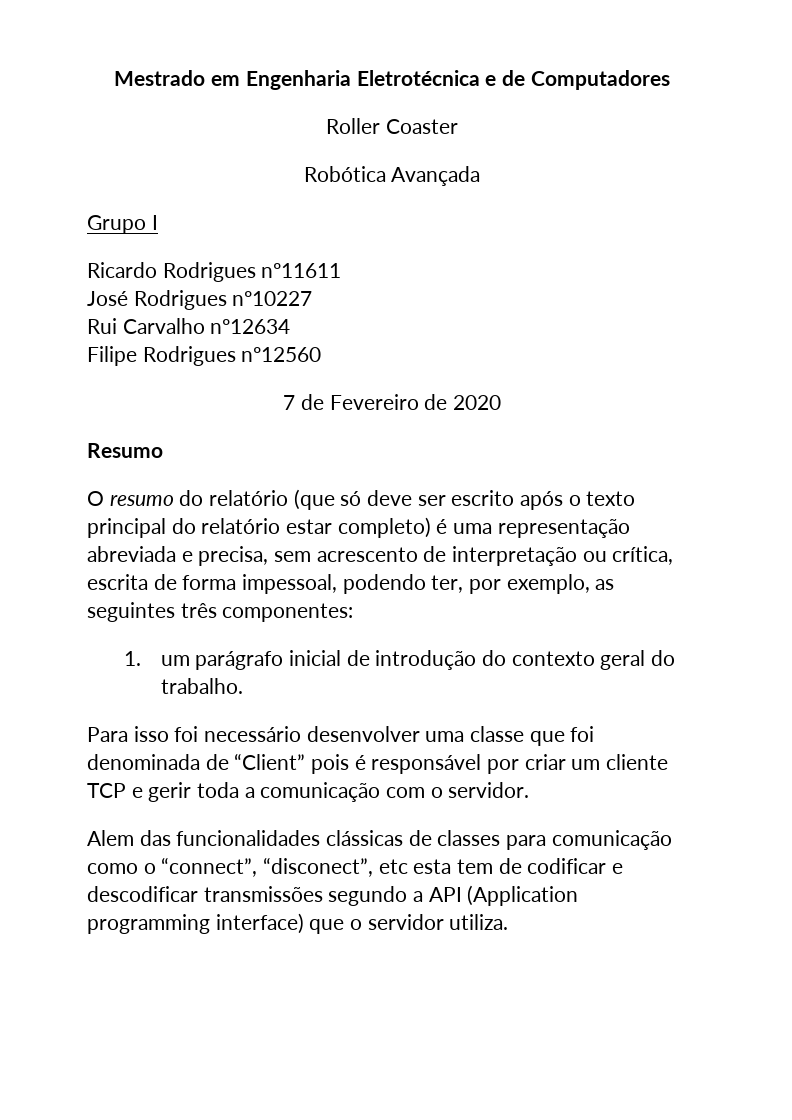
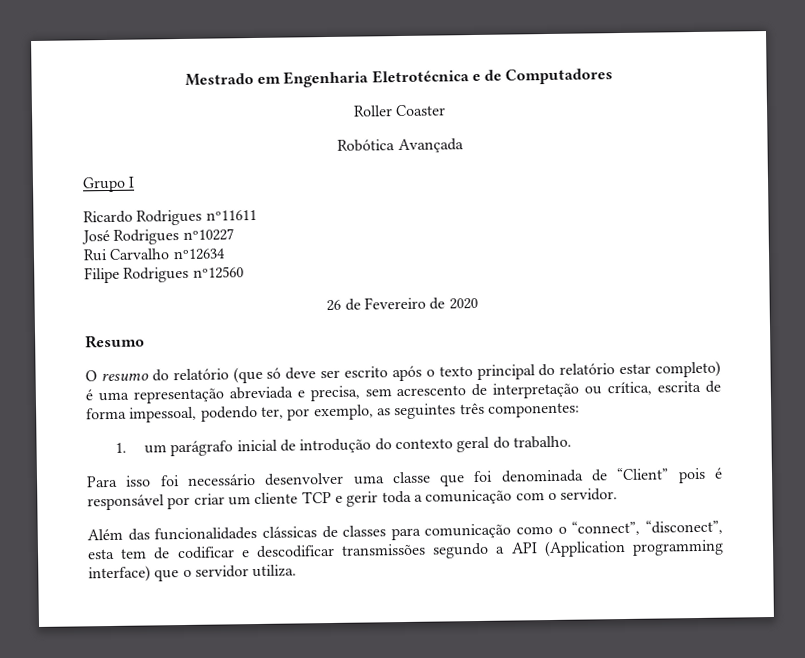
[283,395,296,410] 7 -> [326,299,342,312] 26
[87,830,134,846] Alem -> [87,528,123,541] Além
[378,859,408,874] etc -> (723, 527) none

